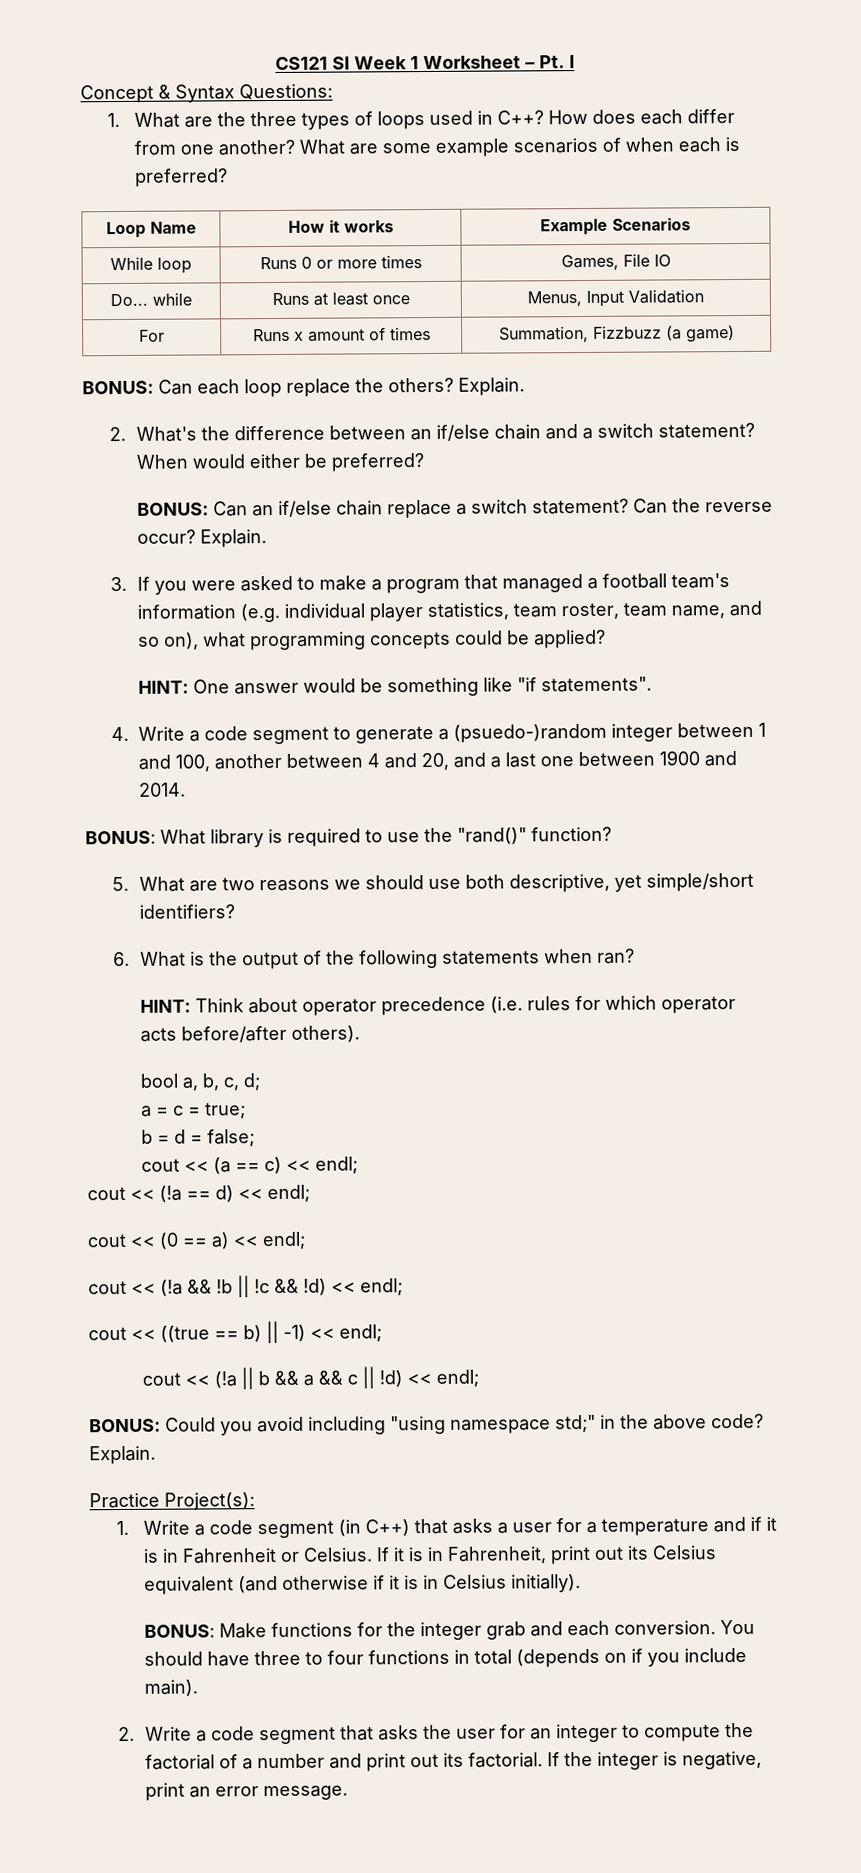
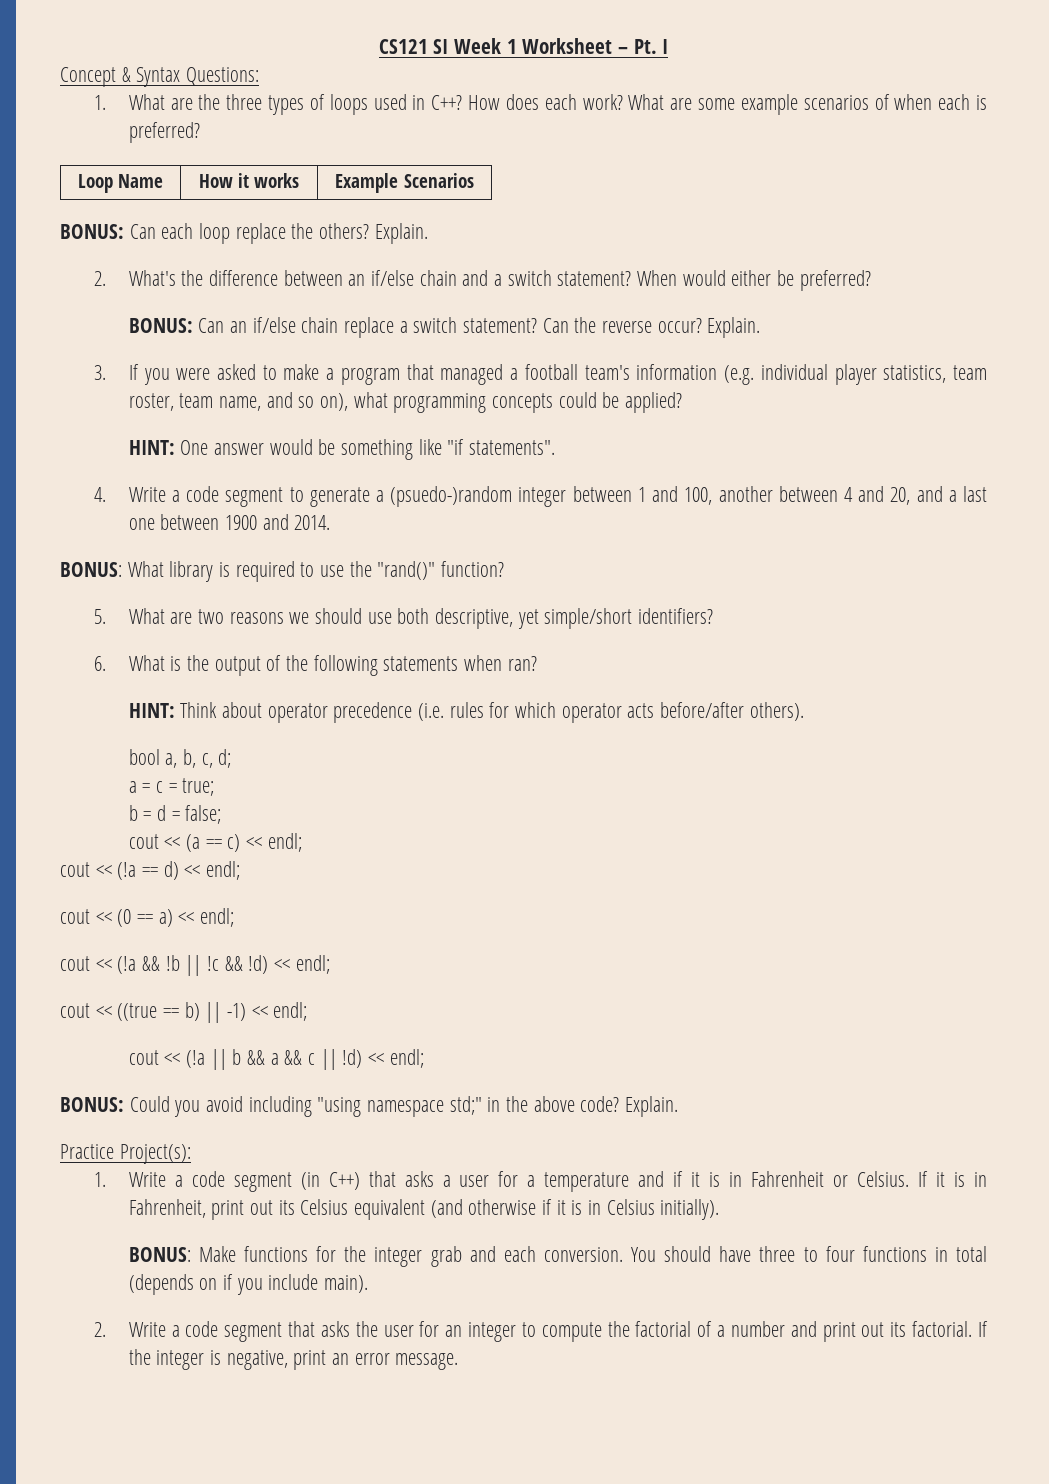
[686,109,735,124] [133,139,295,156] differ from one another? -> [582,94,623,110] work?
[110,256,192,274] [259,255,422,270] [560,253,671,271] [110,292,192,307] [271,292,410,306] [527,289,704,307] [139,329,165,342] [252,326,431,342] [498,325,735,343] // While loop | Runs 0 or more times | Games, File IO // Do... while | Runs at least once | Menus, Input Validation // For | Runs x amount of times | Summation, Fizzbuzz (a game) -> (474, 180) none

